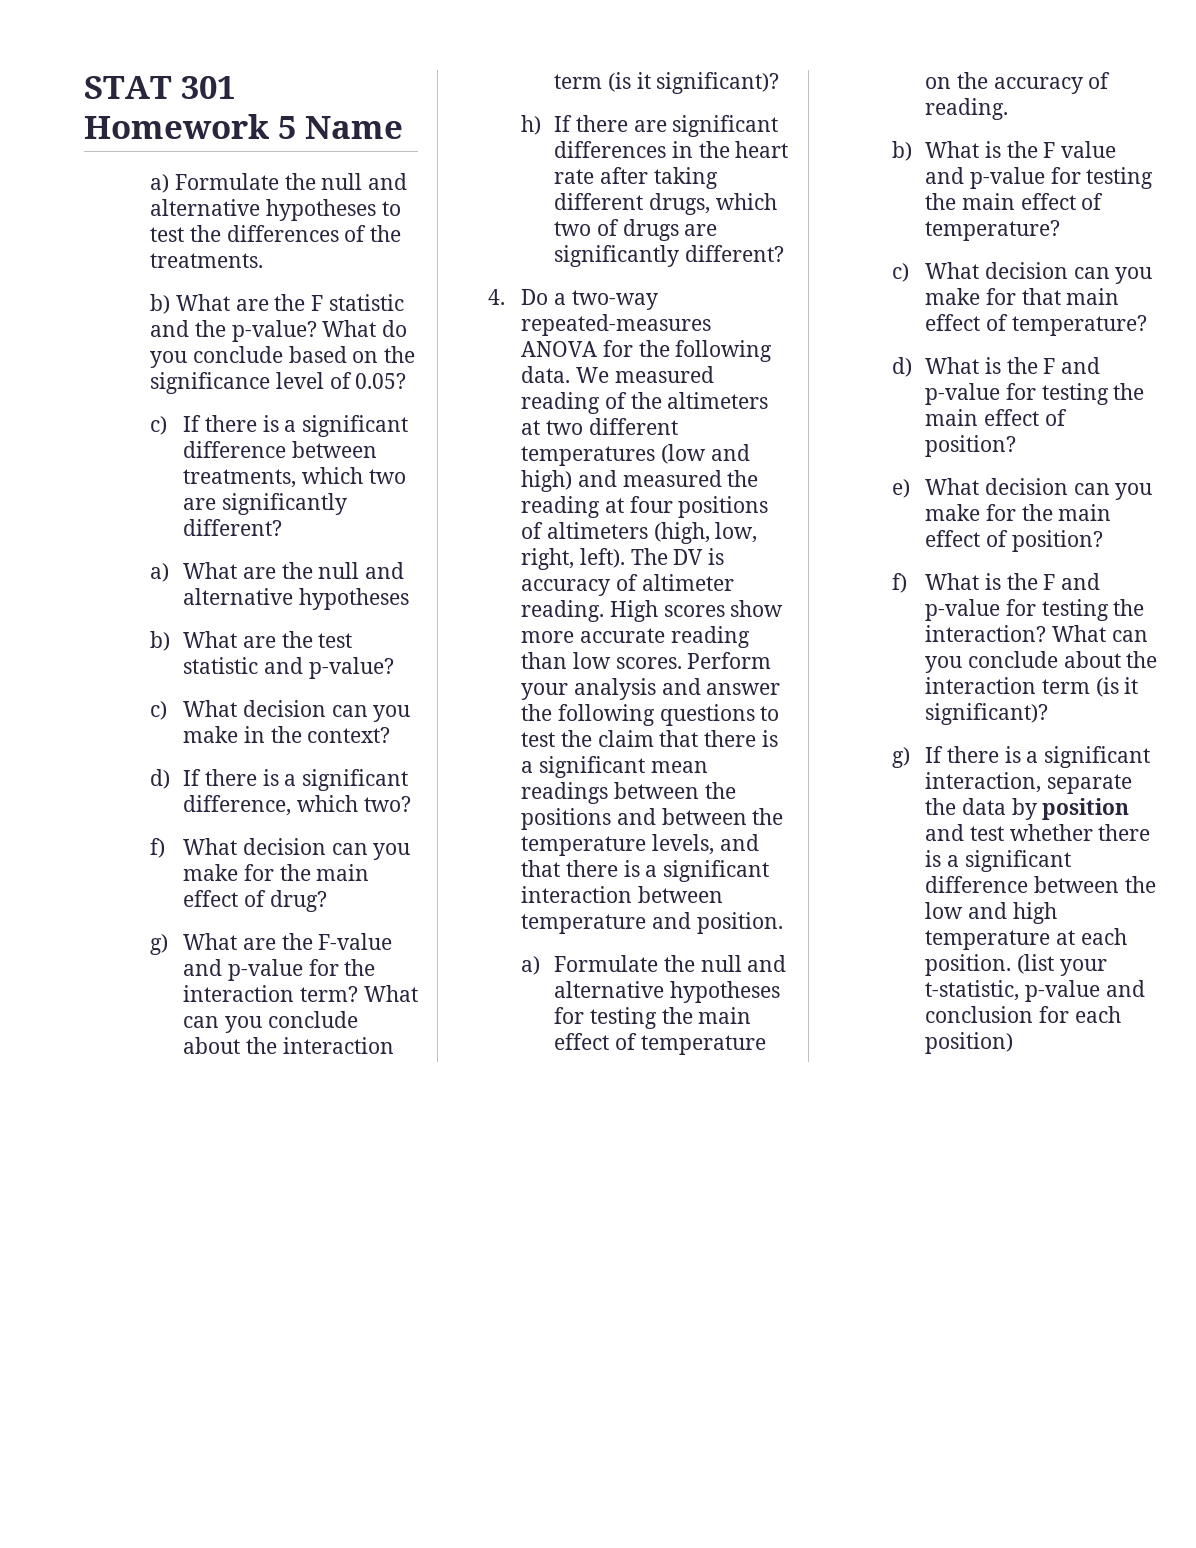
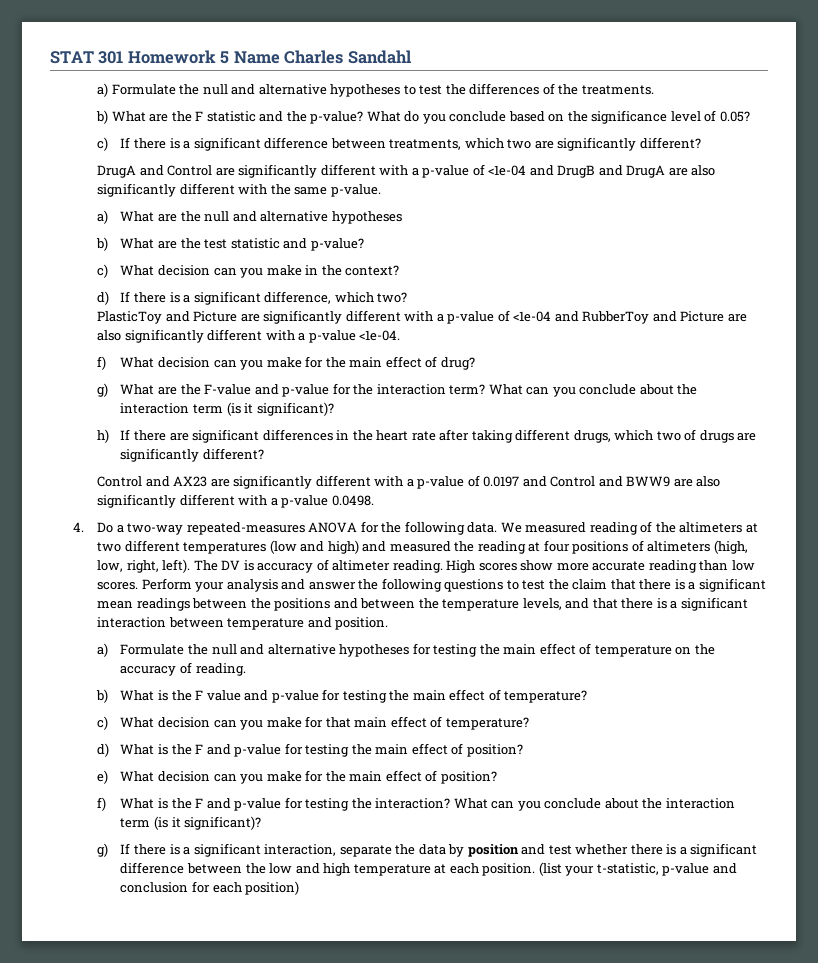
(403, 127) none -> [284,50,411,64] Charles Sandahl
(283, 527) none -> [96,164,716,178] [96,183,381,197] // DrugA and Control are significantly different with a p-value of <1e-04 and DrugB and DrugA are also significantly different with the same p-value.
(411, 804) none -> [96,310,747,324] [96,329,401,343] // PlasticToy and Picture are significantly different with a p-value of <1e-04 and RubberToy and Picture are also significantly different with a p-value <1e-04.
(784, 253) none -> [96,475,721,489] [96,494,374,508] // Control and AX23 are significantly different with a p-value of 0.0197 and Control and BWW9 are also significantly different with a p-value 0.0498.

